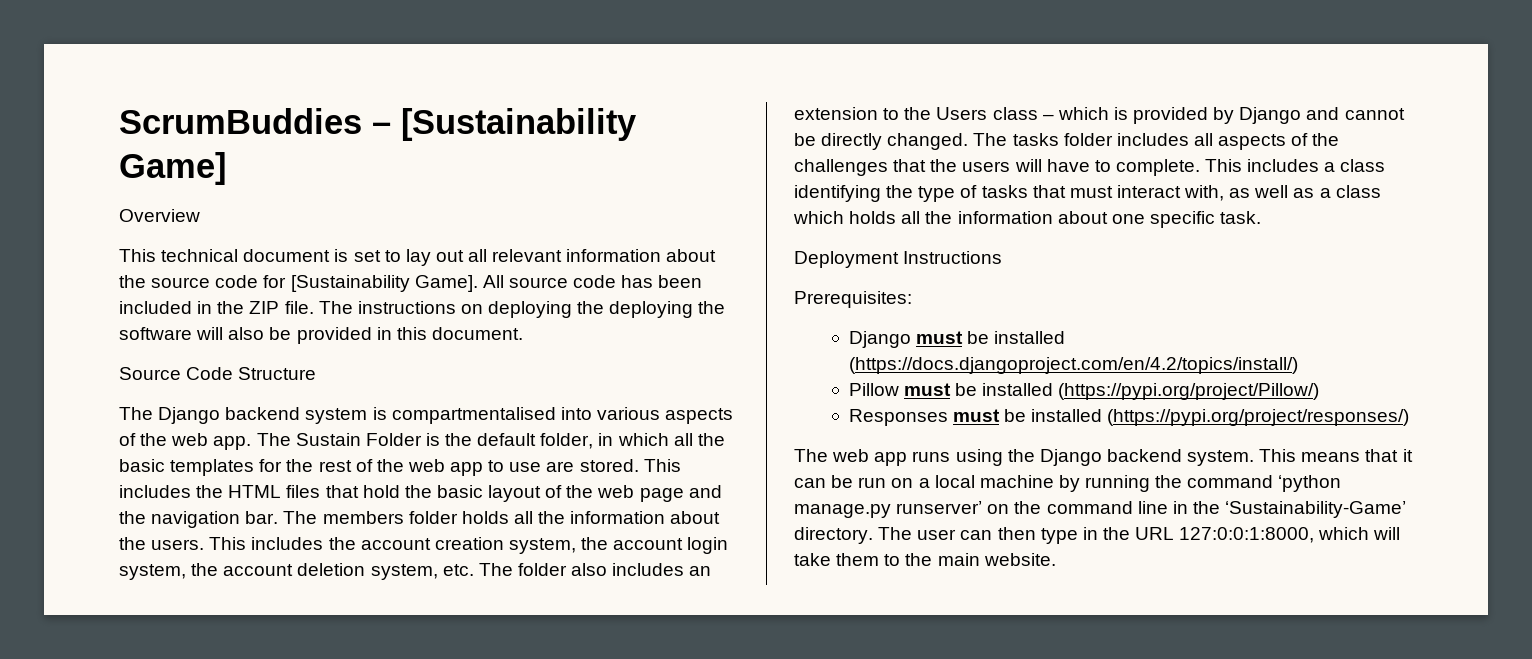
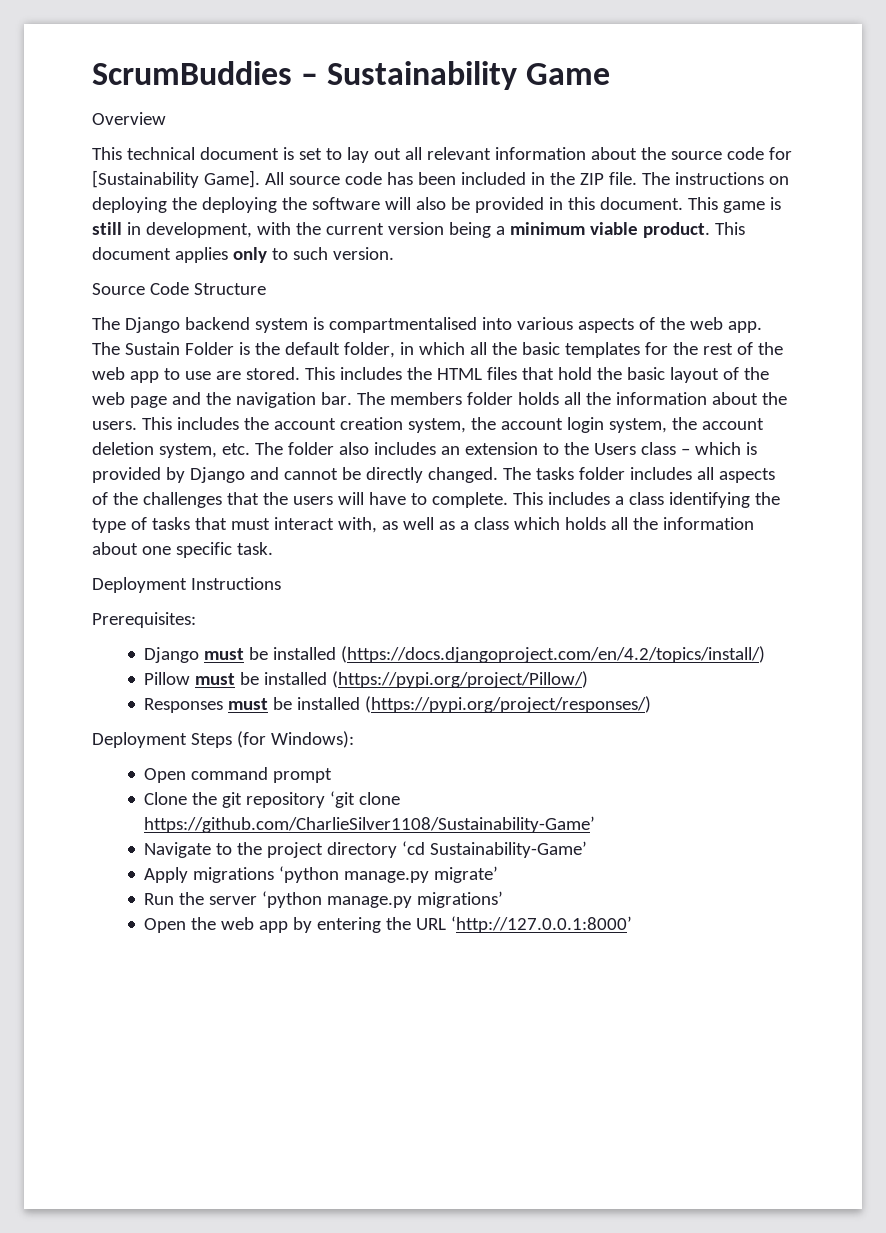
[401,108,636,141] [119,152,226,185] [Sustainability Game] -> [327,61,611,90] Sustainability Game
(523, 333) none -> [687,197,781,213] [92,222,745,238] [92,247,394,263] This game is still in development, with the current version being a minimum viable product. This document applies only to such version.
[794,449,1413,466] [794,475,1342,492] [794,501,1407,518] [794,527,1401,544] [794,553,1056,566] The web app runs using the Django backend system. This means that it can be run on a local machine by running the command ‘python manage.py runserver’ on the command line in the ‘Sustainability-Game’ directory. The user can then type in the URL 127:0:0:1:8000, which will take them to the main website. -> [92,731,354,748] [144,767,333,783] [144,791,401,808] [144,816,596,833] [144,841,588,858] [144,866,499,883] [144,891,504,908] [144,916,633,933] Deployment Steps (for Windows): // Open command prompt // Clone the git repository ‘git clone https://github.com/CharlieSilver1108/Sustainability-Game’ // Navigate to the project directory ‘cd Sustainability-Game’ // Apply migrations ‘python manage.py migrate’ // Run the server ‘python manage.py migrations’ // Open the web app by entering the URL ‘http://127.0.0.1:8000’

